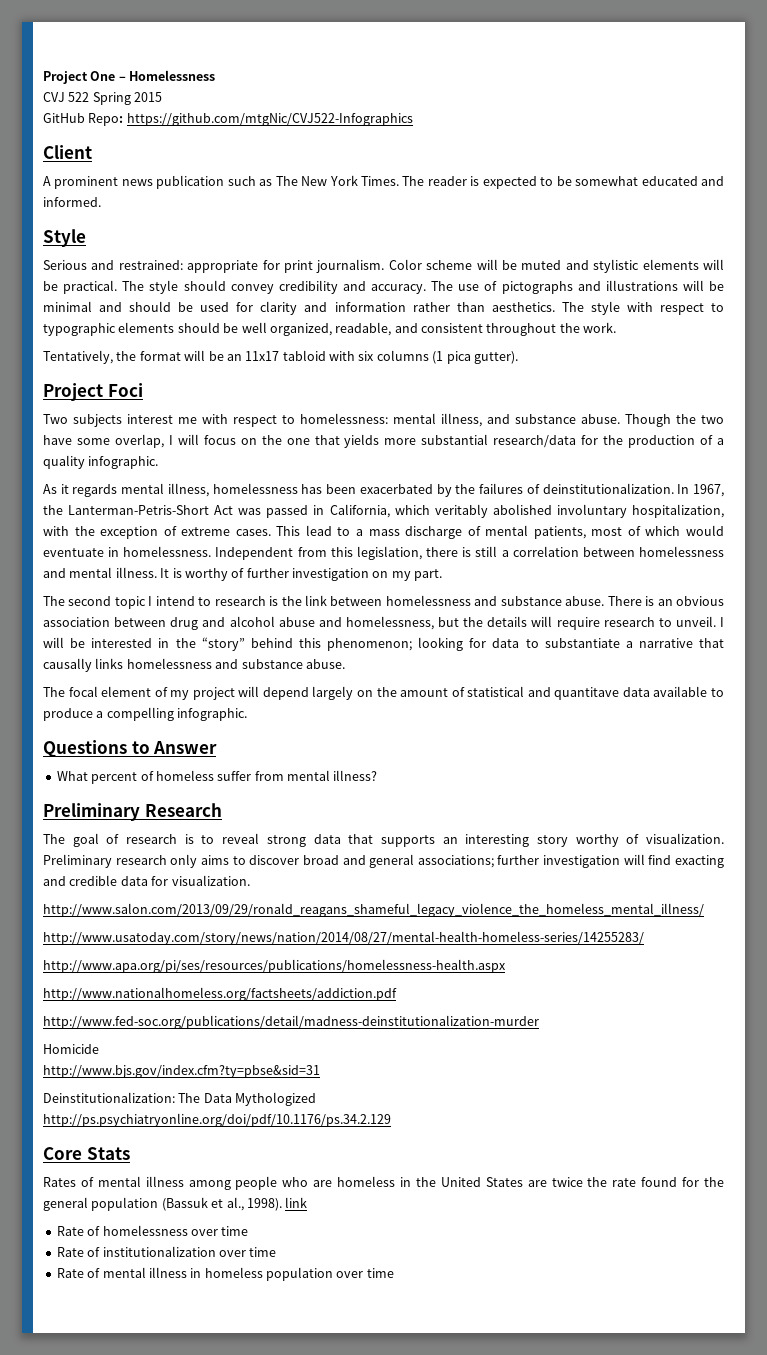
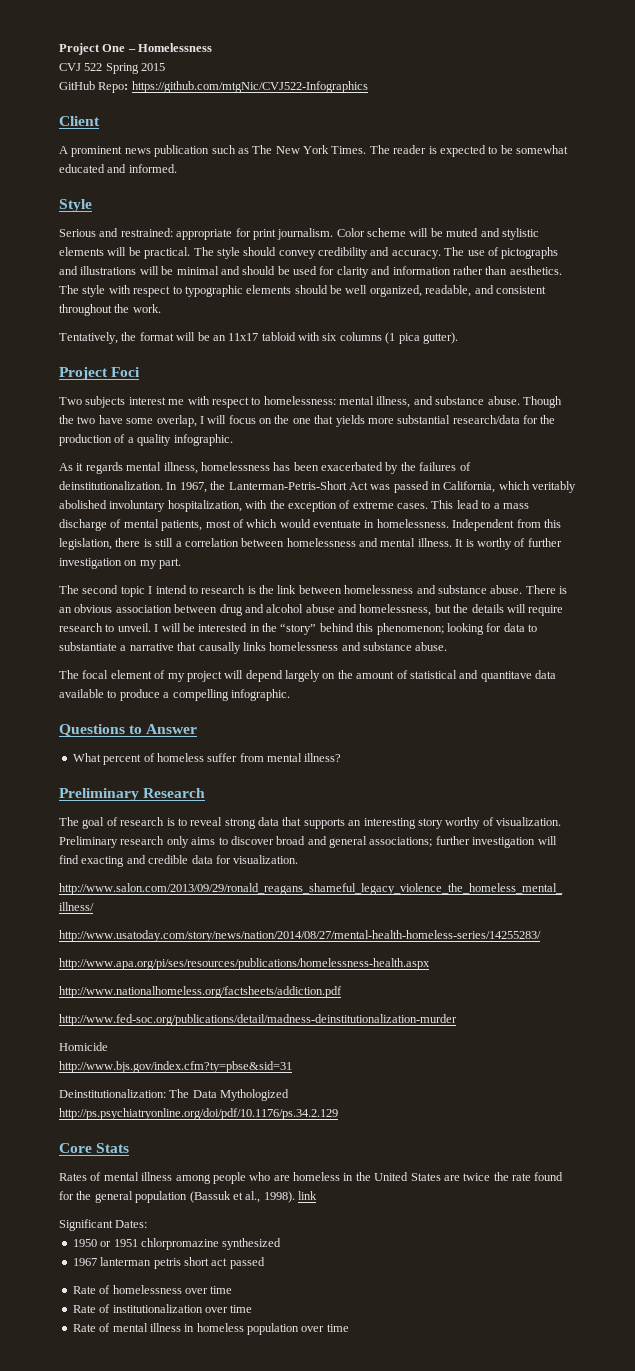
(308, 1202) none -> [59,1219,148,1231] [72,1238,282,1250] [72,1257,265,1269] // Significant Dates: // 1950 or 1951 chlorpromazine synthesized // 1967 lanterman petris short act passed

